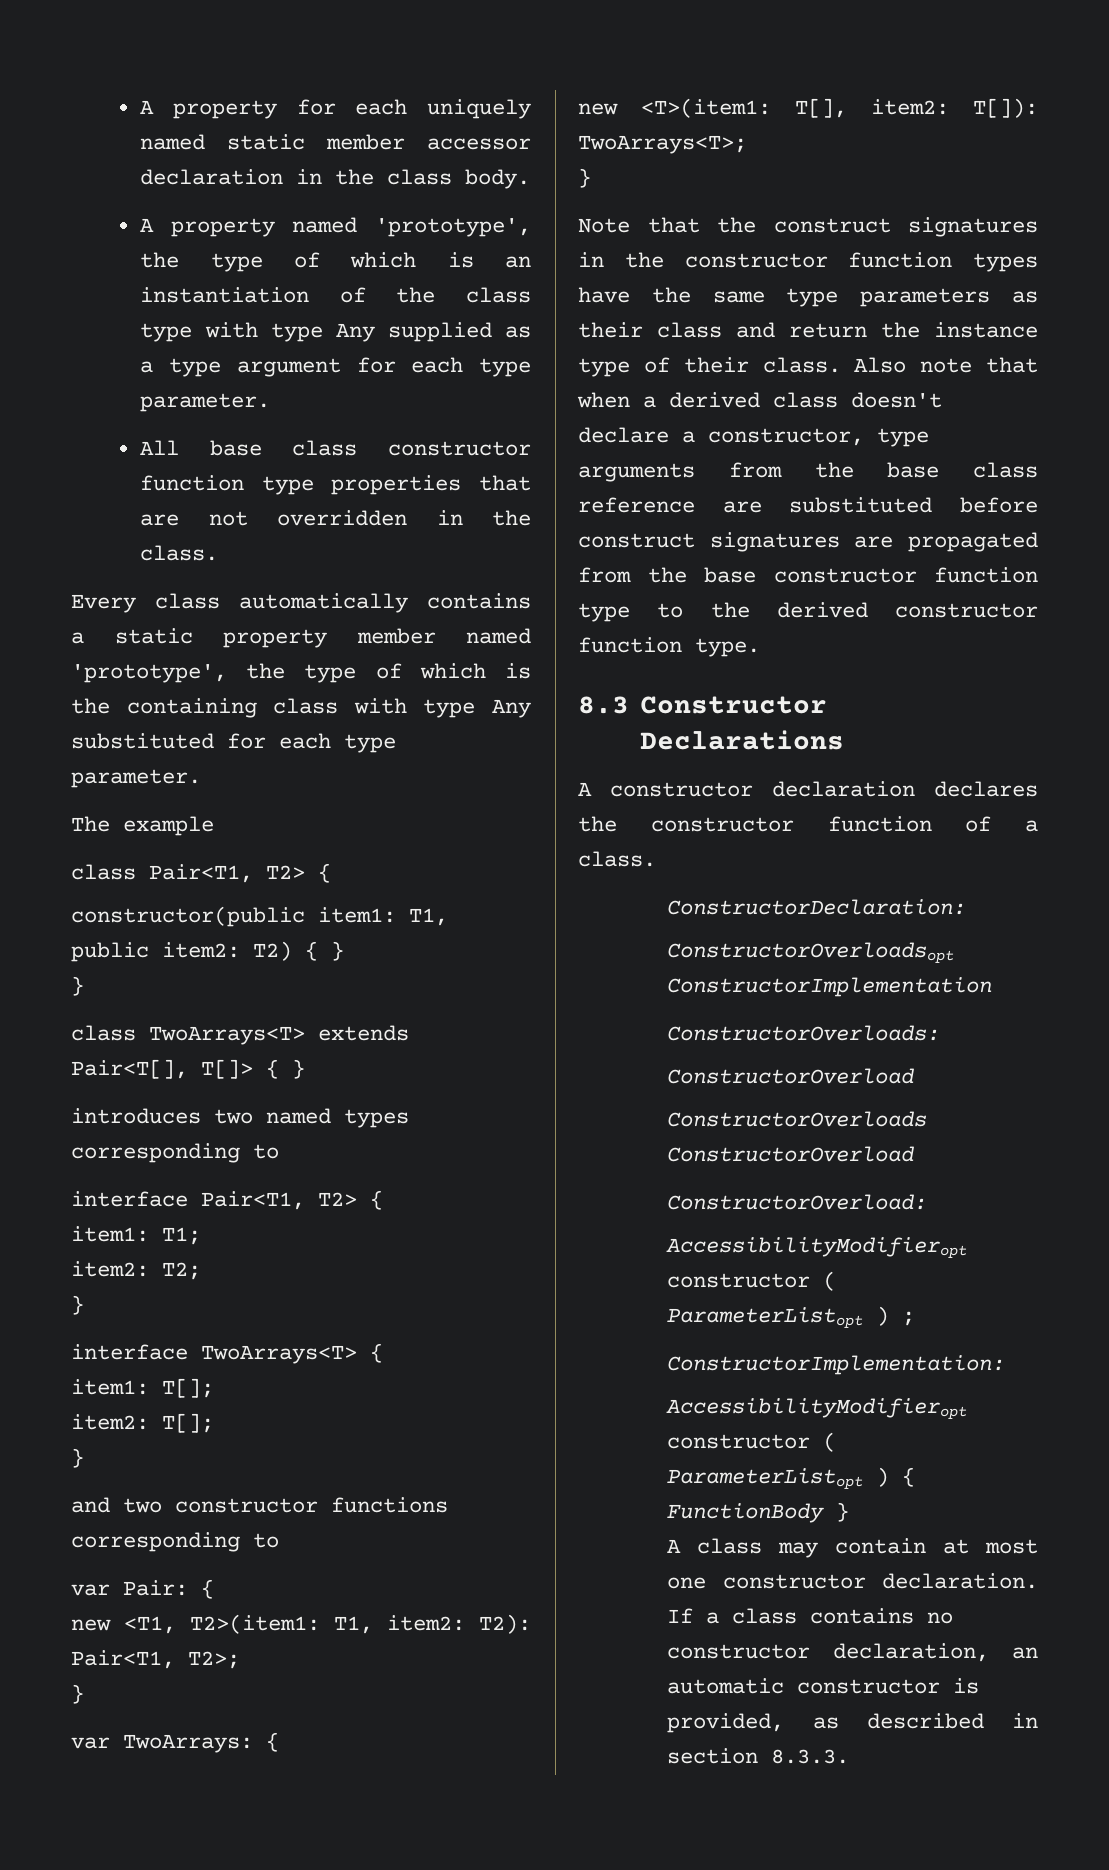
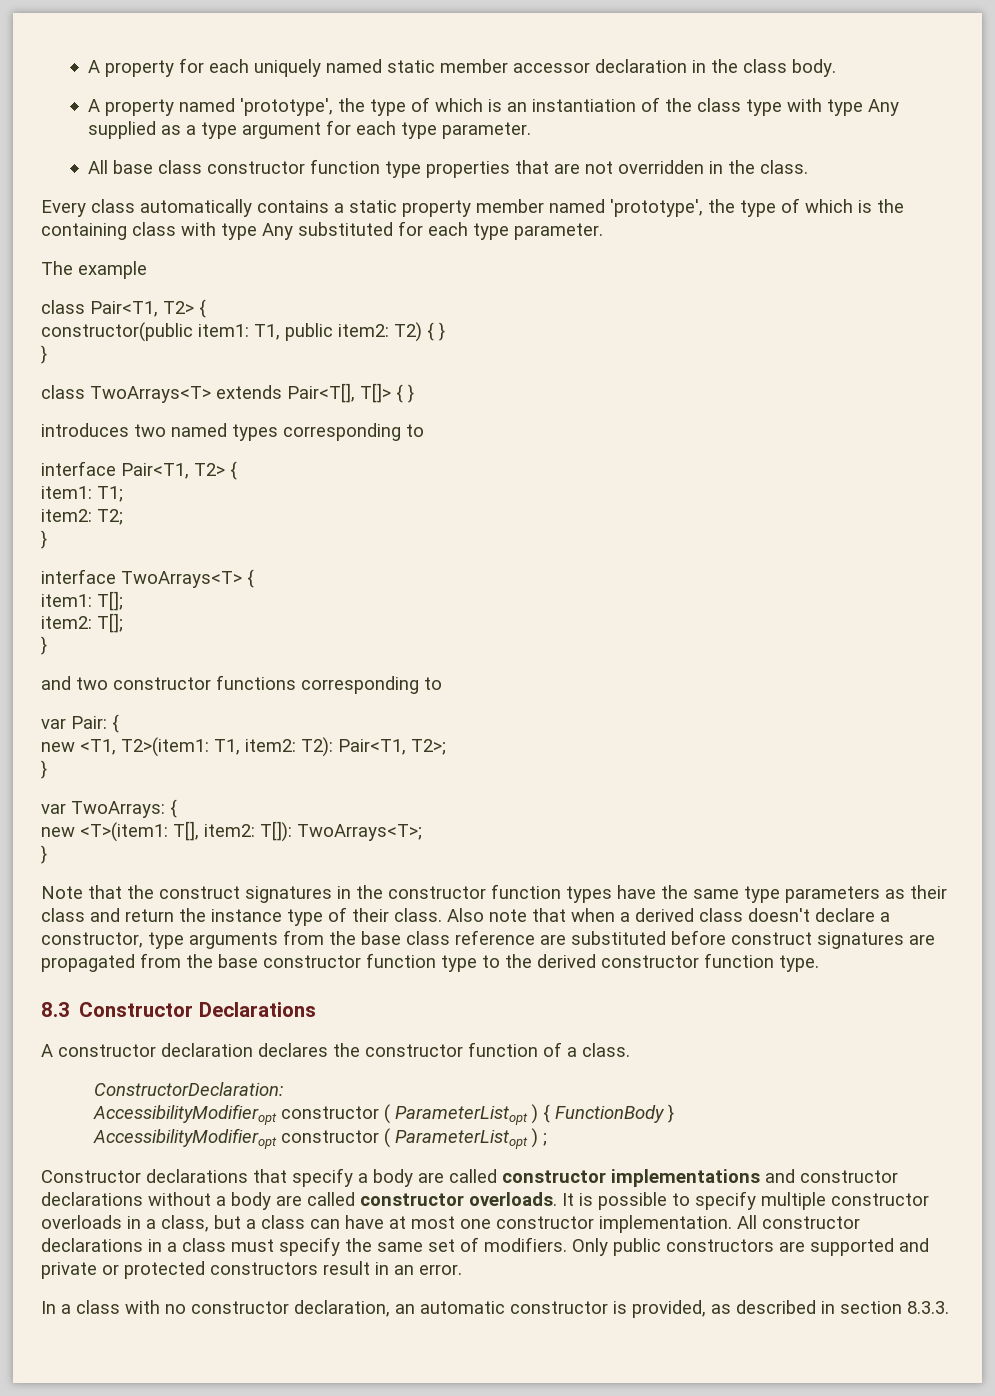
[667,942,955,963] [667,977,993,997] [667,1025,941,1041] [667,1068,915,1084] [667,1111,928,1127] [667,1146,915,1162] [667,1194,928,1210] [666,1237,968,1258] [667,1271,837,1291] [667,1306,916,1328] [667,1355,1006,1375] // ConstructorOverloadsopt ConstructorImplementation // ConstructorOverloads: // ConstructorOverload // ConstructorOverloads ConstructorOverload // ConstructorOverload: // AccessibilityModifieropt constructor ( ParameterListopt ) ; // ConstructorImplementation: -> (284, 1089) none
[667,1538,1038,1558] [667,1573,1038,1589] [667,1608,915,1624] A class may contain at most one constructor declaration. If a class contains -> [93,1128,548,1149] [41,1168,898,1187] [41,1191,929,1210] [41,1215,860,1233] [41,1237,929,1256] [41,1261,462,1279] [41,1300,160,1314] AccessibilityModifieropt constructor ( ParameterListopt ) ; // Constructor declarations that specify a body are called constructor implementations and constructor declarations without a body are called constructor overloads. It is possible to specify multiple constructor overloads in a class, but a class can have at most one constructor implementation. All constructor declarations in a class must specify the same set of modifiers. Only public constructors are supported and private or protected constructors result in an error. // In a class with

